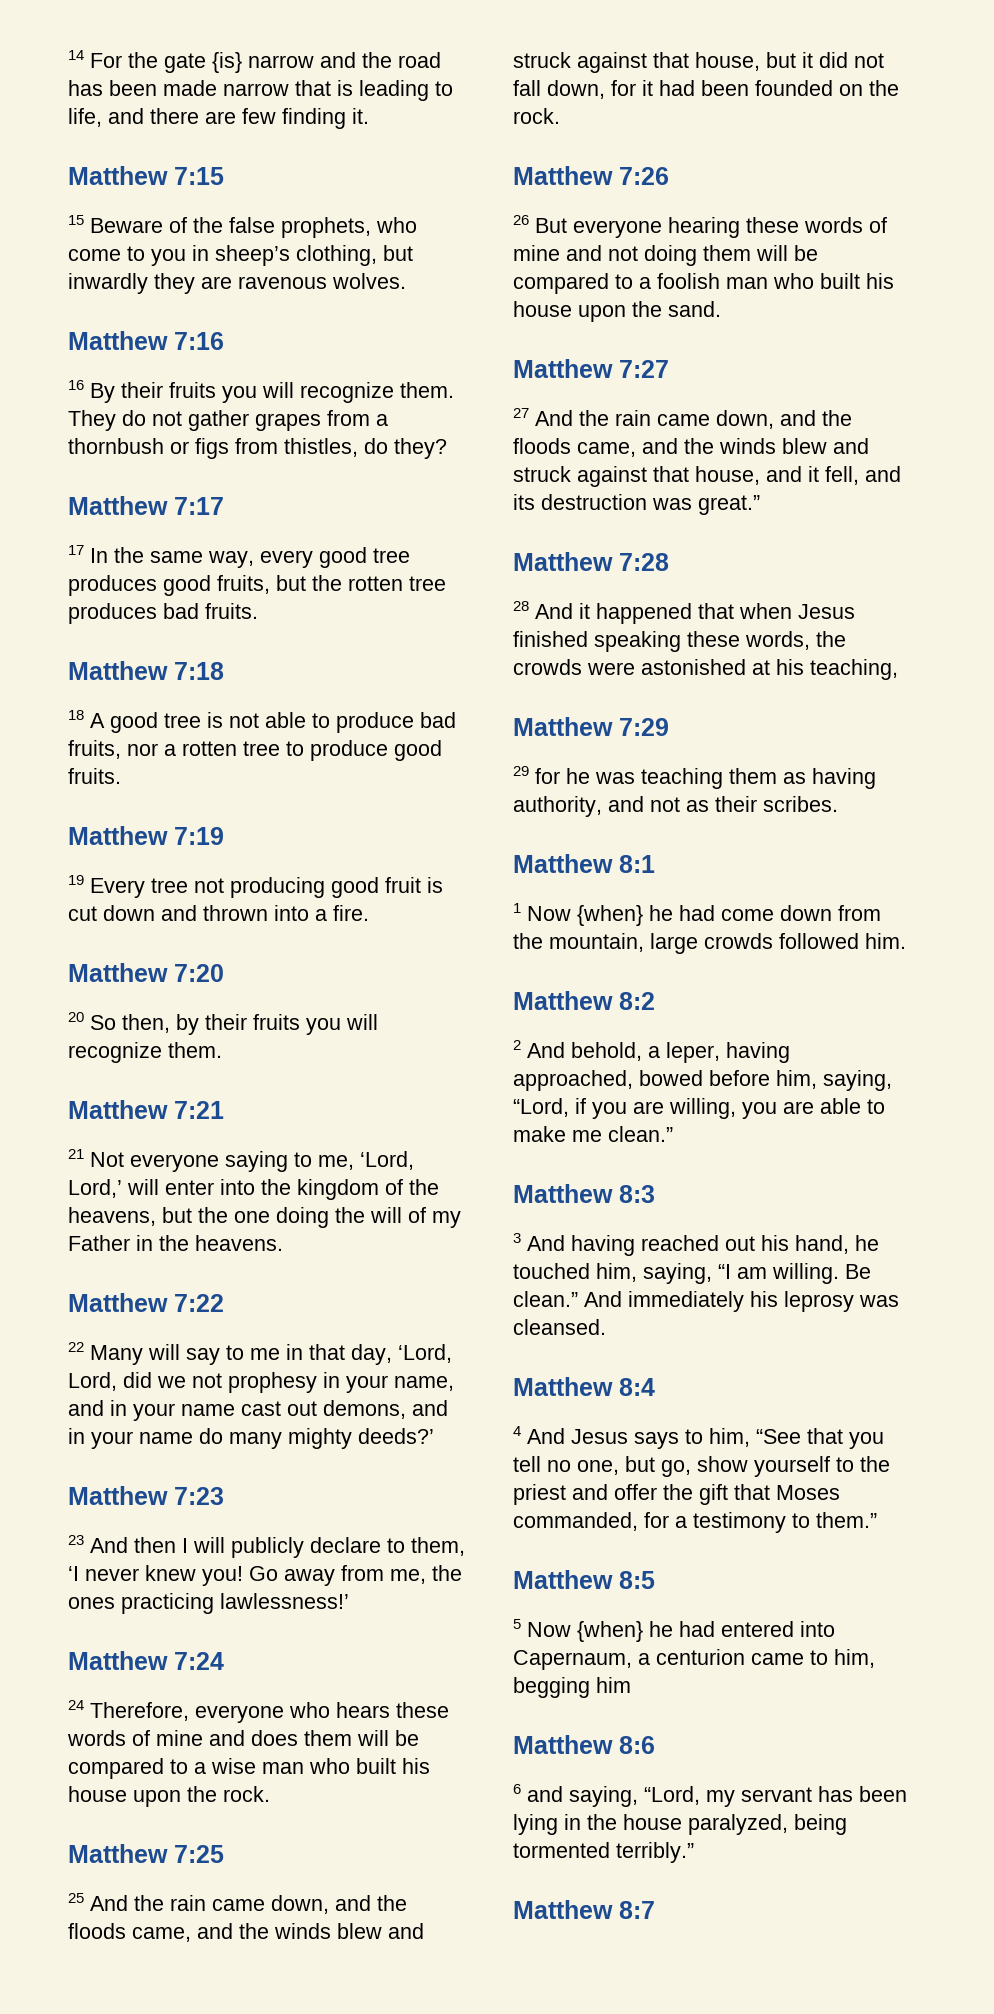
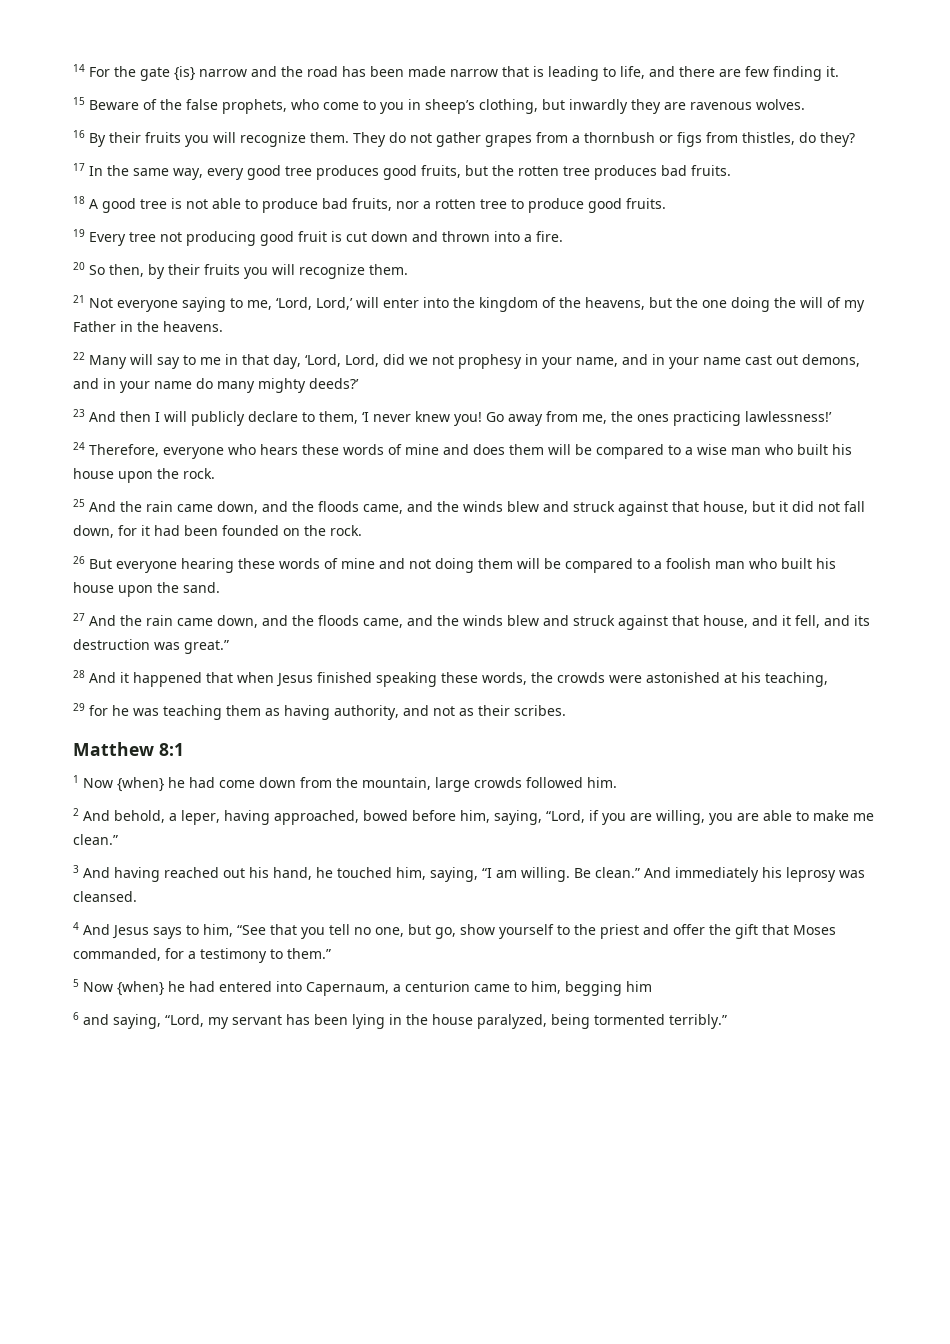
[68,166,224,185] // Matthew 7:15 -> (839, 71) none
[68,331,224,350] // Matthew 7:16 -> (805, 104) none
[68,496,224,515] // Matthew 7:17 -> (855, 139) none
[68,661,224,680] // Matthew 7:18 -> (731, 170) none
[68,826,224,845] // Matthew 7:19 -> (666, 203) none
[68,963,224,982] // Matthew 7:20 -> (563, 236) none
[68,1100,224,1119] // Matthew 7:21 -> (408, 269) none
[68,1293,224,1312] // Matthew 7:22 -> (223, 326) none
[68,1486,224,1505] // Matthew 7:23 -> (359, 383) none
[68,1651,224,1670] // Matthew 7:24 -> (832, 416) none
[68,1844,224,1863] // Matthew 7:25 -> (215, 473) none
[513,166,669,185] // Matthew 7:26 -> (362, 530) none
[513,359,669,378] // Matthew 7:27 -> (220, 587) none
[513,552,669,571] // Matthew 7:28 -> (229, 647) none
[513,717,669,736] // Matthew 7:29 -> (828, 679) none
[513,991,655,1010] // Matthew 8:2 -> (617, 782) none
[513,1184,655,1203] // Matthew 8:3 -> (118, 839) none
[513,1377,655,1396] // Matthew 8:4 -> (137, 896) none
[513,1570,655,1589] // Matthew 8:5 -> (331, 953) none
[513,1735,655,1754] // Matthew 8:6 -> (652, 986) none
[513,1900,655,1919] // Matthew 8:7 -> (727, 1021) none

